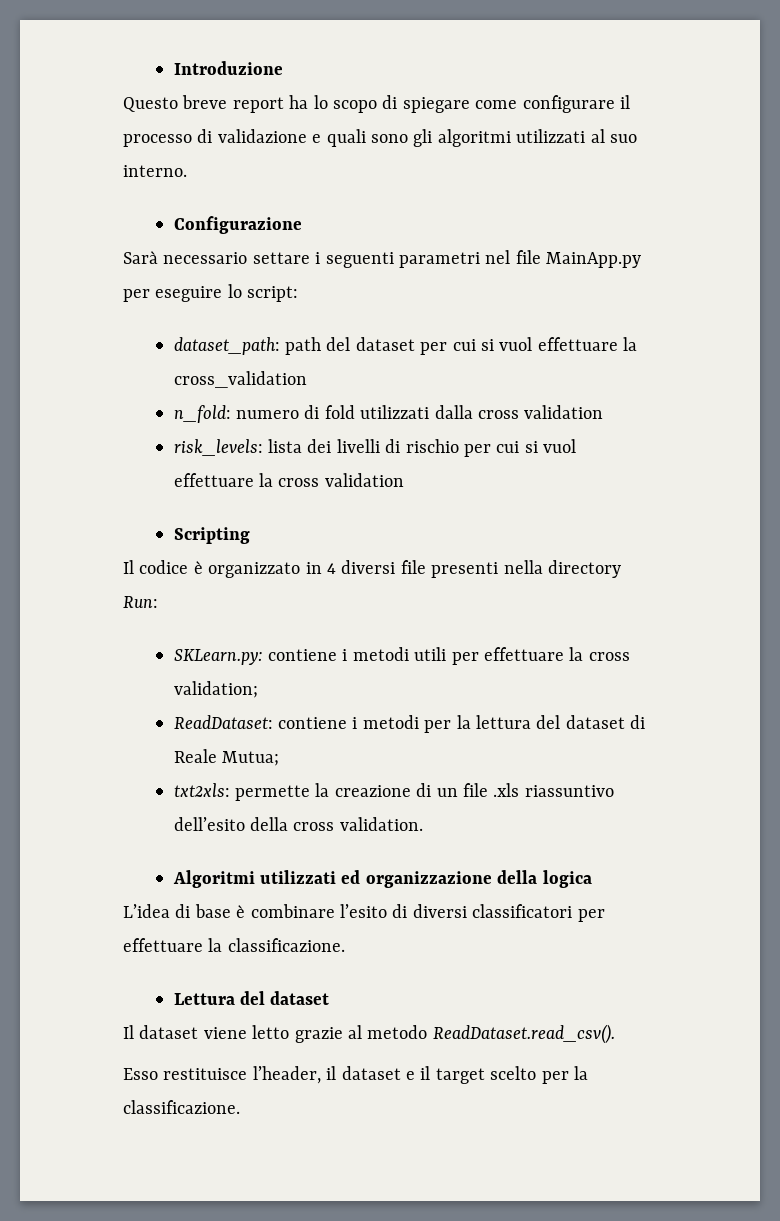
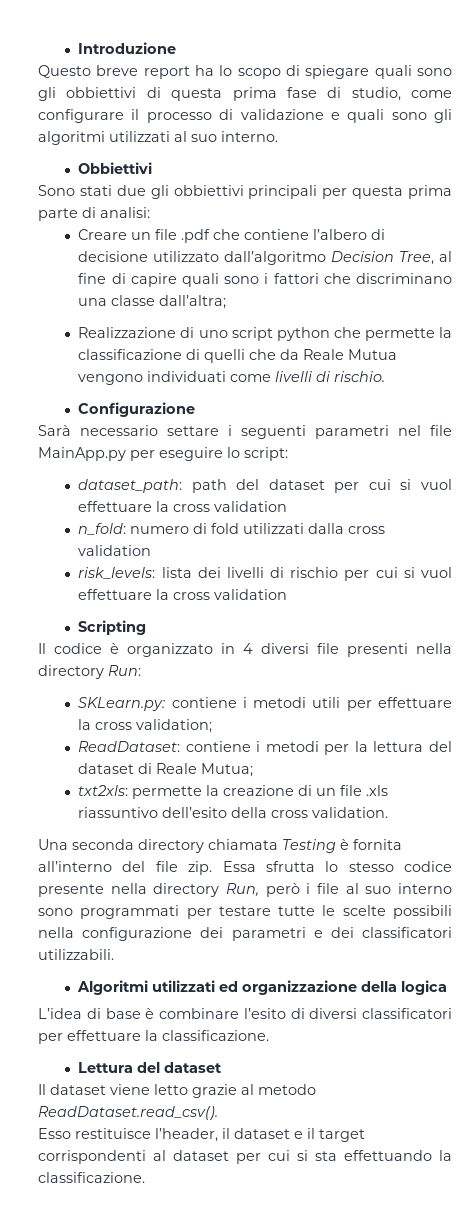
(470, 105) none -> [374,65,452,79] [38,87,401,101] quali sono gli obbiettivi di questa prima fase di studio,
(187, 171) none -> [78,162,153,174] [38,185,452,199] [38,207,150,221] [78,229,386,243] [78,251,452,265] [78,273,452,287] [78,295,227,309] [78,327,453,341] [78,349,398,363] [78,371,386,385] // Obbiettivi // Sono stati due gli obbiettivi principali per questa prima parte di analisi: // Creare un file .pdf che contiene l’albero di decisione utilizzato dall’algoritmo Decision Tree, al fine di capire quali sono i fattori che discriminano una classe dall’altra; // Realizzazione di uno script python che permette la classificazione di quelli che da Reale Mutua vengono individuati come livelli di rischio.
[173,371,307,388] cross_validation -> [173,501,288,512] cross validation
(423, 824) none -> [38,839,402,853] [38,861,452,875] [38,883,453,897] [38,905,452,919] [38,927,453,941] [38,949,114,960] // Una seconda directory chiamata Testing è fornita all’interno del file zip. Essa sfrutta lo stesso codice presente nella directory Run, però i file al suo interno sono programmati per testare tutte le scelte possibili nella configurazione dei parametri e dei classificatori utilizzabili.
[490,1066,569,1084] scelto per -> [38,1150,432,1164] corrispondenti al dataset per cui si sta effettuando

